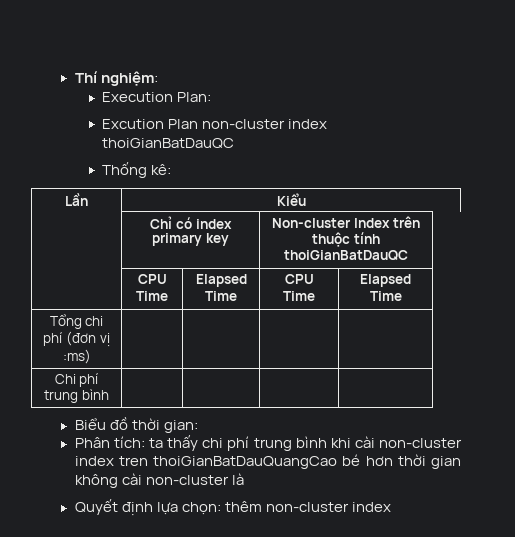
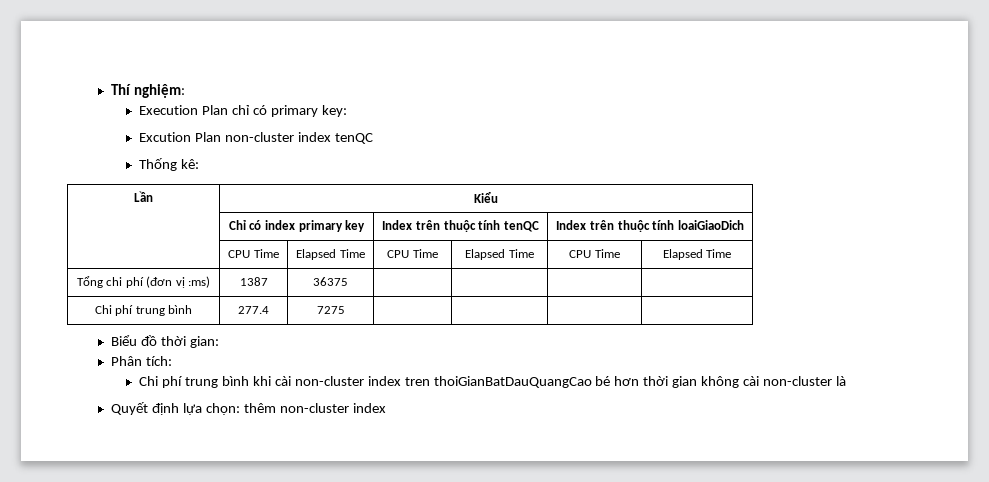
[177,92,212,102] Plan: -> [202,105,347,117] Plan chỉ có primary key:
[102,138,235,149] thoiGianBatDauQC -> [334,133,373,144] tenQC
[272,216,420,228] [312,232,380,247] [284,250,408,261] [137,274,167,284] [136,291,168,301] [195,274,247,287] [205,291,237,301] [284,274,314,284] [283,291,315,301] [360,274,411,287] [369,291,402,301] Non-cluster Index trên thuộc tính thoiGianBatDauQC // | CPU Time | Elapsed Time | CPU Time | Elapsed Time -> [382,220,539,232] [556,220,744,232] [228,249,279,258] [296,249,365,260] [387,249,438,258] [465,249,534,260] [569,249,620,258] [662,249,732,260] Index trên thuộc tính tenQC | Index trên thuộc tính loaiGiaoDich // | CPU Time | Elapsed Time | CPU Time | Elapsed Time | CPU Time | Elapsed Time
[54,373,99,387] [44,389,109,403] | | | | // Chi phí trung bình -> [239,277,268,286] [313,277,348,286] [94,305,193,316] [238,306,269,314] [316,306,345,314] | 1387 | 36375 | | | | // Chi phí trung bình | 277.4 | 7275
[149,435,224,451] ta thấy chi -> [139,376,159,386] // Chi

